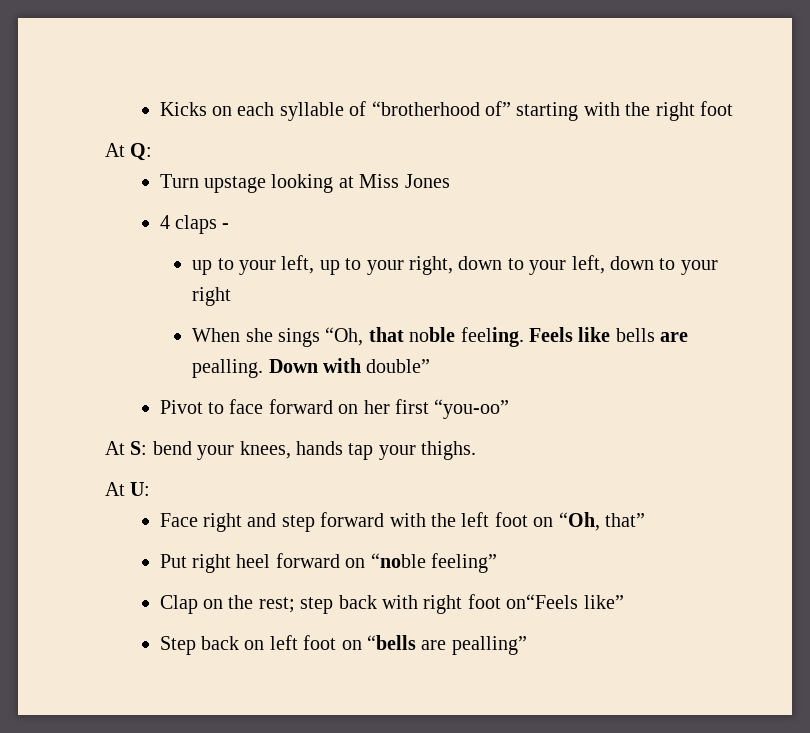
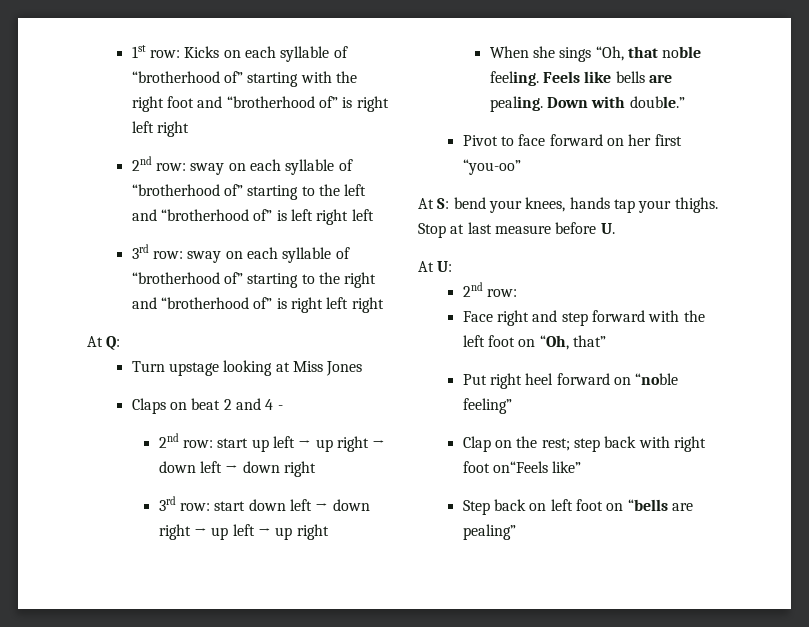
(159, 109) none -> [131,45,180,58] 1st row:
(734, 108) none -> [197,96,389,112] [131,121,189,137] [131,156,353,175] [131,184,367,200] [131,209,374,225] [131,244,350,263] [131,272,377,288] [131,297,384,313] and “brotherhood of” is right left right // 2nd row: sway on each syllable of “brotherhood of” starting to the left and “brotherhood of” is left right left // 3rd row: sway on each syllable of “brotherhood of” starting to the right and “brotherhood of” is right left right
[159,215,230,234] [192,255,718,275] 4 claps - // up to your left, up to your right, down to your left, down to your -> [131,398,283,414] [158,433,386,452] [158,461,316,477] [158,496,370,511] [158,524,293,540] Claps on beat 2 and 4 - // 2nd row: start up left → up right → down left → down right // 3rd row: start down left → down right → up left → up
[192,359,264,378] pealling. -> [489,96,543,112] pealing.
[366,359,431,373] double” -> [629,96,685,108] double.”
(477, 450) none -> [418,222,615,238] Stop at last measure before U.
(151, 489) none -> [462,282,517,297] // 2nd row:
[451,636,527,655] pealling” -> [462,524,516,540] pealing”

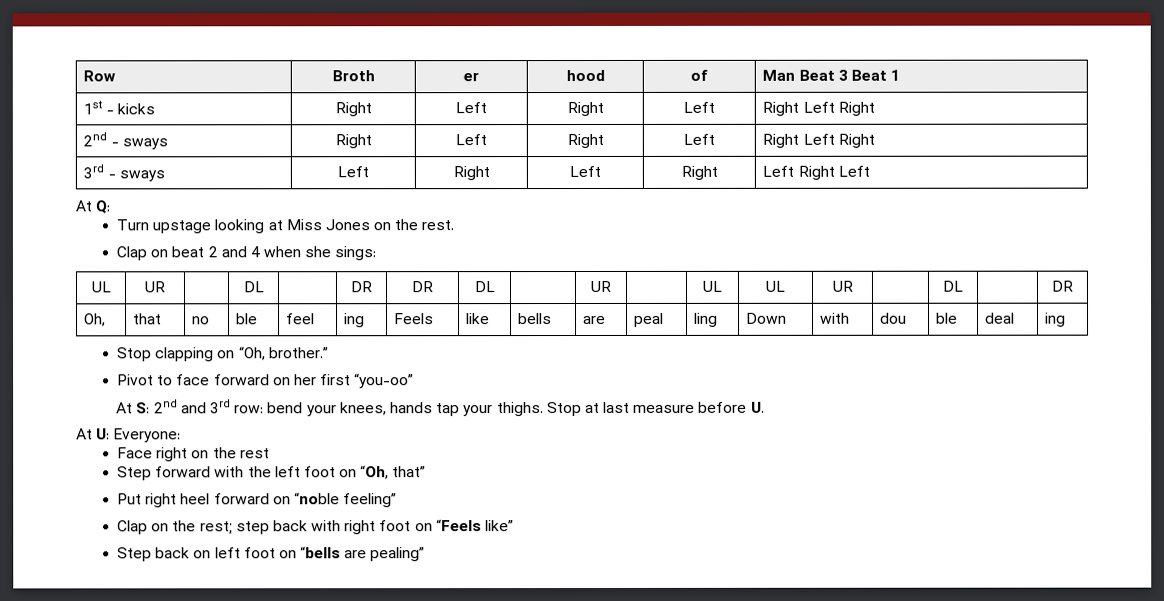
[131,45,348,62] [131,71,357,87] [131,96,389,112] [131,121,189,137] [131,156,353,175] [131,184,367,200] [131,209,374,225] [131,244,350,263] [131,272,377,288] [131,297,384,313] 1st row: Kicks on each syllable of “brotherhood of” starting with the right foot and “brotherhood of” is right left right // 2nd row: sway on each syllable of “brotherhood of” starting to the left and “brotherhood of” is left right left // 3rd row: sway on each syllable of “brotherhood of” starting to the right and “brotherhood of” is right left right -> [83,70,117,82] [331,70,375,82] [463,72,479,82] [565,69,605,82] [690,69,708,81] [762,69,901,81] [83,100,155,115] [334,102,372,117] [455,102,487,114] [566,101,604,117] [683,101,715,113] [762,101,875,116] [83,132,168,150] [334,134,372,149] [455,134,487,146] [566,133,604,149] [683,133,715,145] [762,133,875,148] [83,164,165,182] [337,166,369,178] [452,166,490,181] [569,165,601,178] [680,165,718,180] [762,165,870,180] Row | Broth | er | hood | of | Man Beat 3 Beat 1 // 1st - kicks | Right | Left | Right | Left | Right Left Right // 2nd - sways | Right | Left | Right | Left | Right Left Right // 3rd - sways | Left | Right | Left | Right | Left Right Left
[131,398,166,414] // Claps -> [373,219,455,231] [115,246,147,261] on the rest. // Clap
[277,405,283,410] [158,433,386,452] [158,461,316,477] [158,496,370,511] [158,524,329,540] [489,46,702,62] [489,71,672,86] [489,96,685,112] - // 2nd row: start up left → up right → down left → down right // 3rd row: start down left → down right → up left → up right // When she sings “Oh, that noble feeling. Feels like bells are pealing. Down with double.” -> [263,246,377,261] [90,281,111,293] [144,281,165,293] [242,281,264,293] [350,281,372,293] [411,281,433,293] [473,281,495,293] [590,280,611,292] [702,280,722,292] [765,280,785,292] [831,280,853,292] [942,280,963,292] [1051,280,1073,292] [84,313,107,327] [133,313,163,325] [192,316,211,325] [236,313,259,325] [286,313,316,325] [344,313,366,328] [394,313,435,325] [466,313,491,325] [518,313,553,325] [583,315,607,324] [634,312,665,327] [694,312,719,327] [746,312,788,324] [820,312,851,324] [880,312,908,324] [936,312,959,324] [985,312,1016,324] [1045,312,1067,327] [116,346,329,362] when she sings: // UL | UR | | DL | | DR | DR | DL | | UR | | UL | UL | UR | | DL | | DR // Oh, | that | no | ble | feel | ing | Feels | like | bells | are | peal | ling | Down | with | dou | ble | deal | ing // Stop clapping on “Oh, brother.”
(450, 203) none -> [153,399,265,414] 2nd and 3rd row:
[462,282,517,297] // 2nd row: -> [113,428,182,443] Everyone:
[532,310,588,326] and step -> [191,447,270,459] [116,466,152,481] on the rest // Step
[492,461,548,473] on“Feels -> [414,519,482,532] on “Feels

